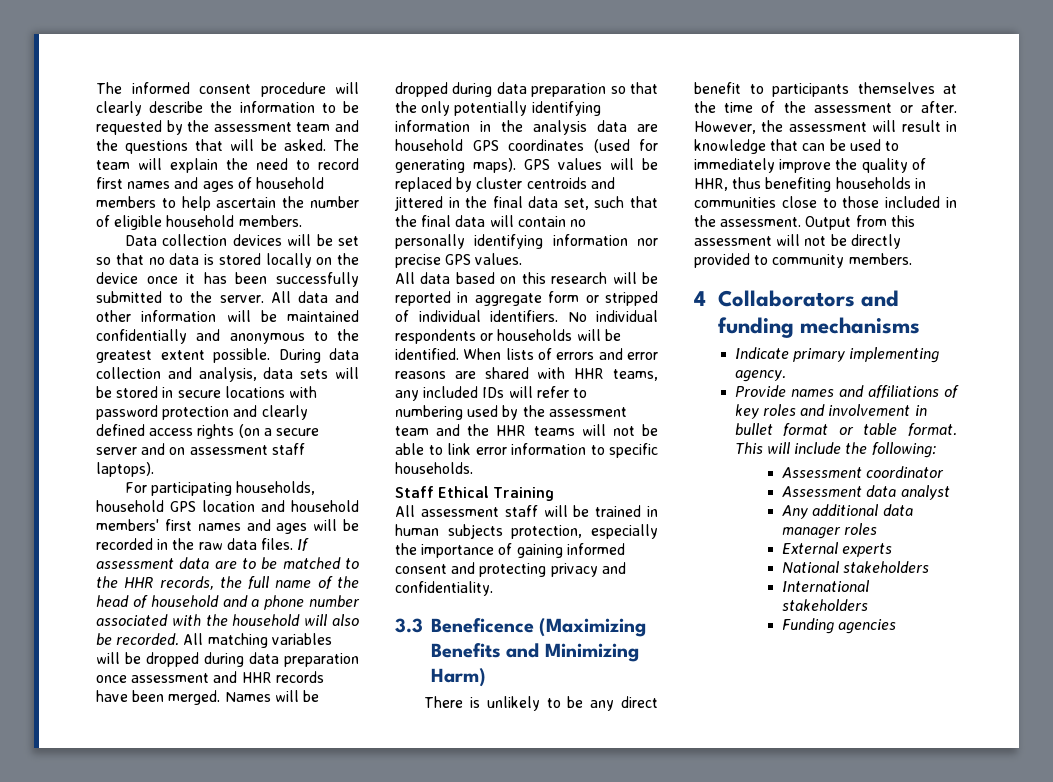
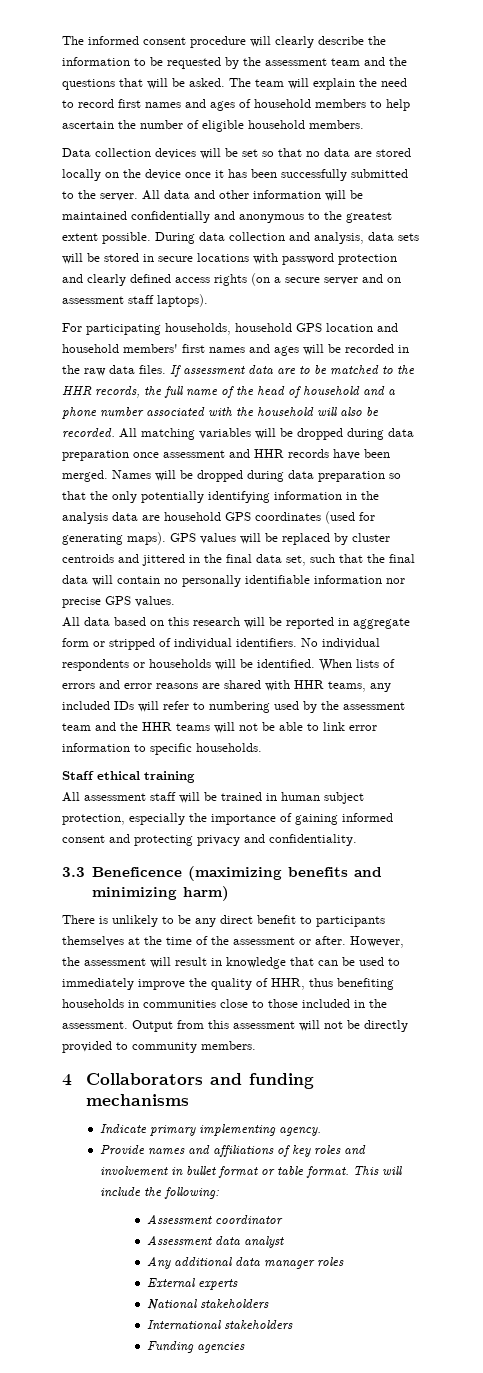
[204,254,214,265] is -> [354,151,372,157] are
[474,234,544,249] identifying -> [245,575,310,584] identifiable
[438,486,555,501] Ethical Training -> [97,771,195,783] ethical training
[447,524,503,539] subjects -> [324,792,364,804] subject
[539,618,647,637] [430,643,639,662] [430,668,486,687] (Maximizing Benefits and Minimizing Harm) -> [187,866,382,881] [91,886,229,901] (maximizing benefits and minimizing harm)

